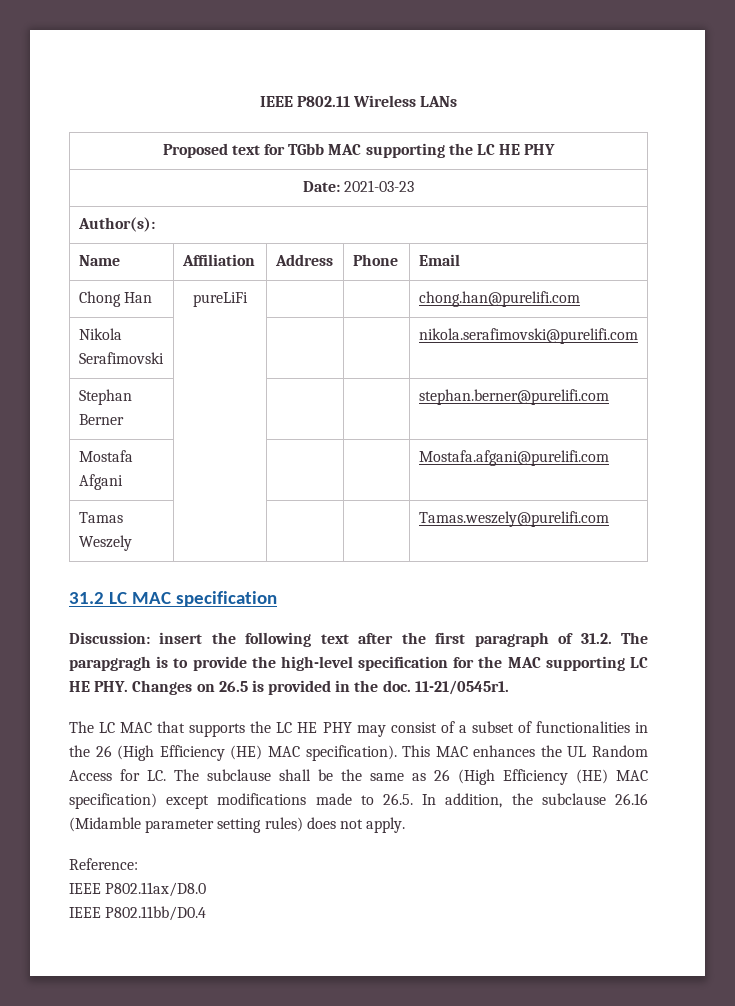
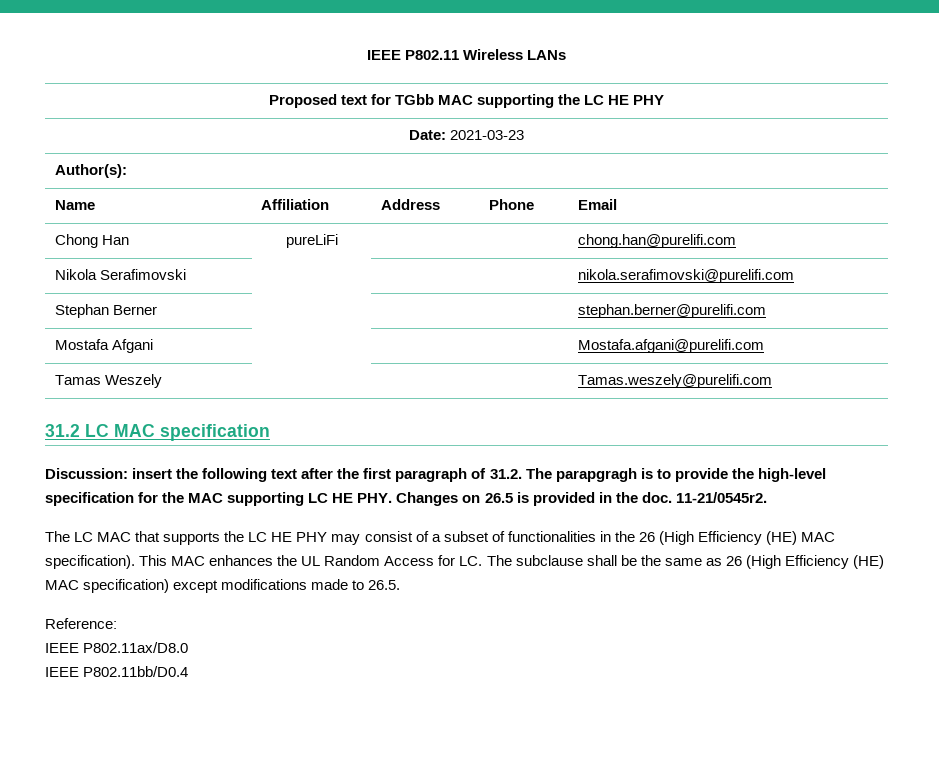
[414,680,509,695] 11-21/0545r1. -> [675,492,767,503] 11-21/0545r2.
[422,793,648,808] [69,817,406,833] In addition, the subclause 26.16 (Midamble parameter setting rules) does not apply. -> (401, 585) none

